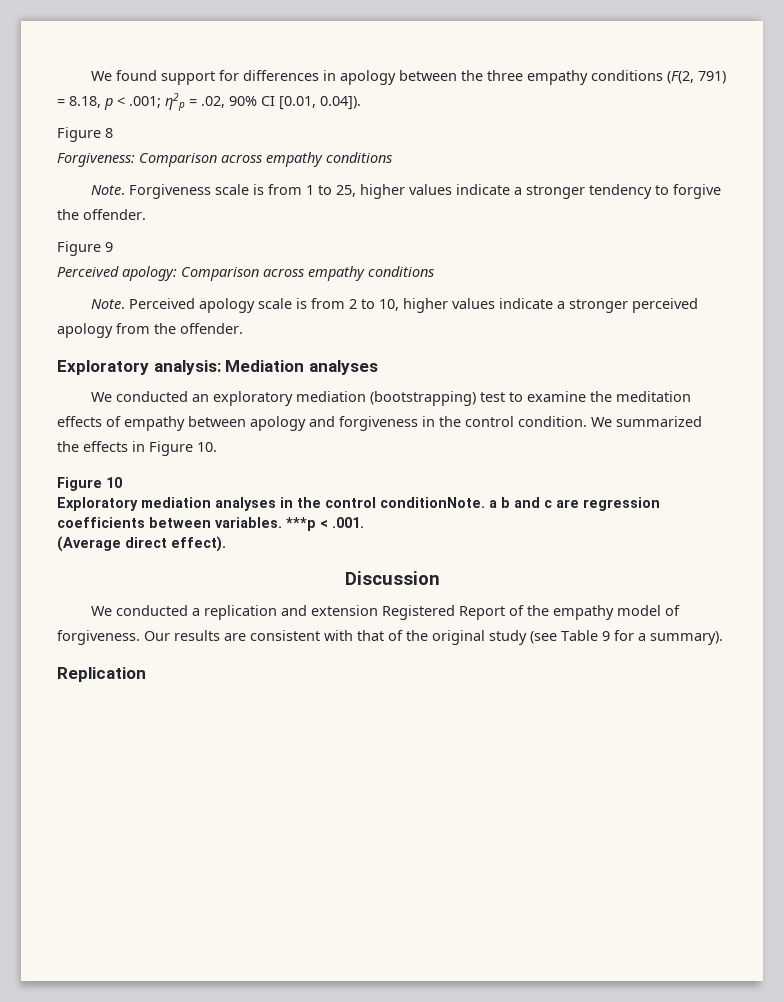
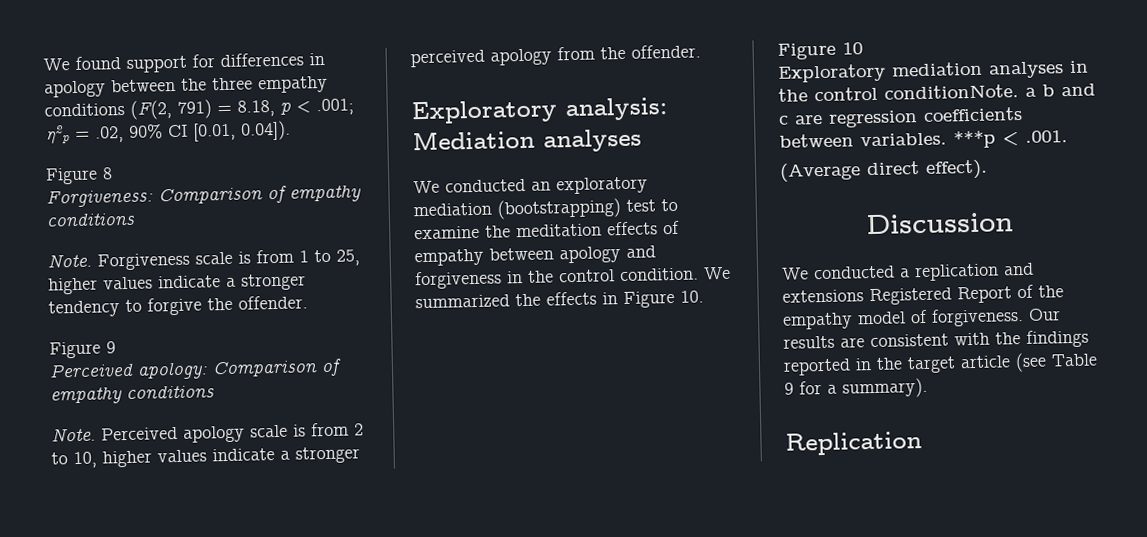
[221,154,262,163] across -> [267,185,287,204] of
[263,268,304,277] across -> [321,358,342,377] of
[310,605,378,616] extension -> [782,289,864,303] extensions
[357,630,527,645] that of the original study -> [995,329,1089,348] [783,355,1011,376] the findings reported in the target article

